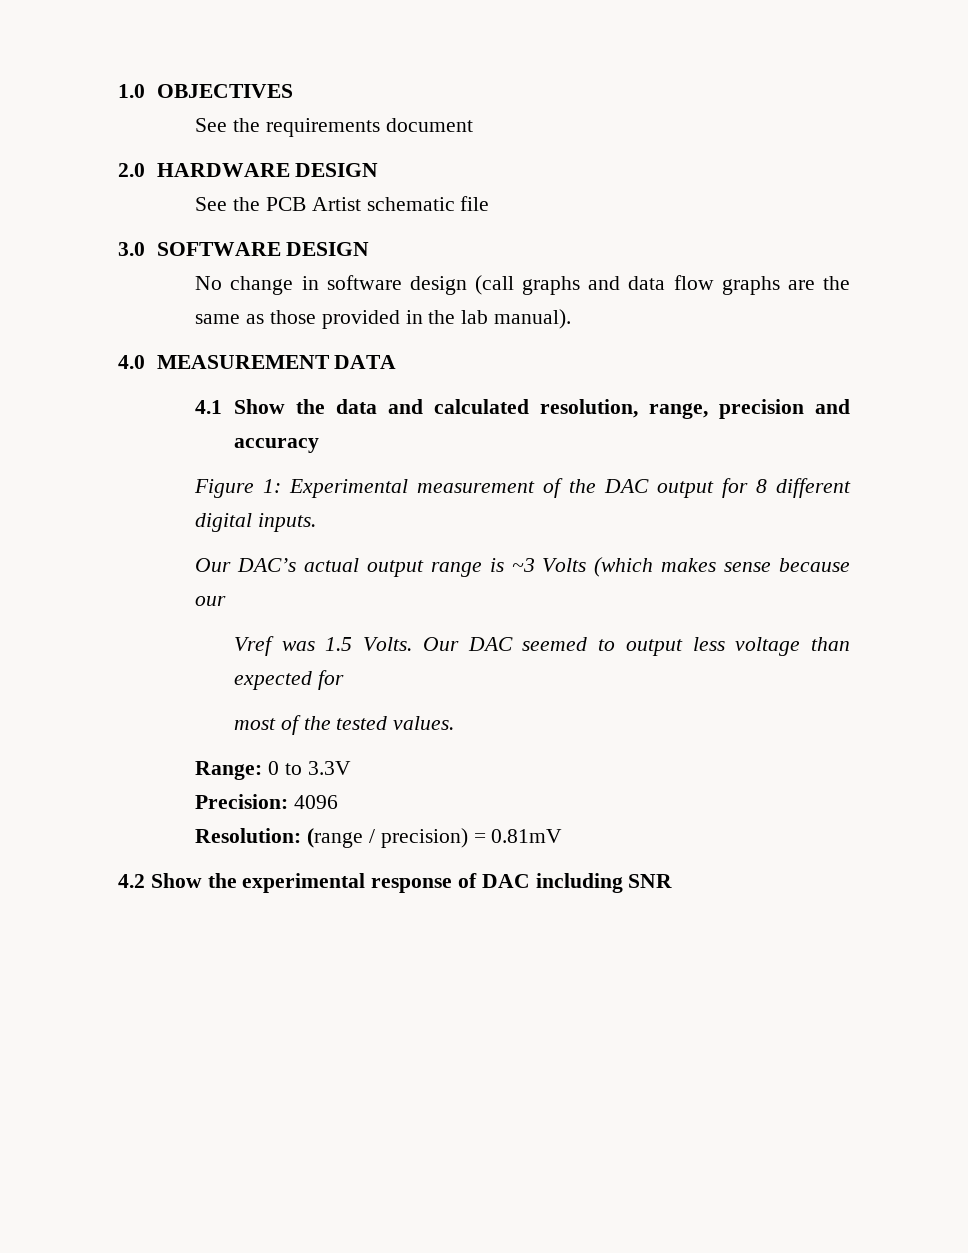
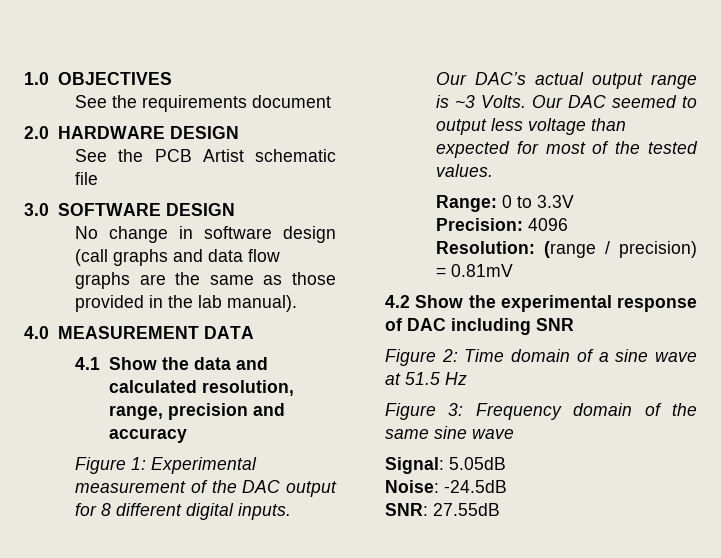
[542,557,850,577] [195,596,227,606] [234,636,353,656] Volts (which makes sense because our // Vref was 1.5 -> (476, 101) none
(344, 680) // -> (539, 147) none
(673, 881) none -> [385,349,697,366] [385,372,467,385] [385,403,697,420] [385,426,514,439] [385,457,506,474] [385,480,507,493] [385,503,500,516] // Figure 2: Time domain of a sine wave at 51.5 Hz // Figure 3: Frequency domain of the same sine wave // Signal: 5.05dB // Noise: -24.5dB // SNR: 27.55dB

